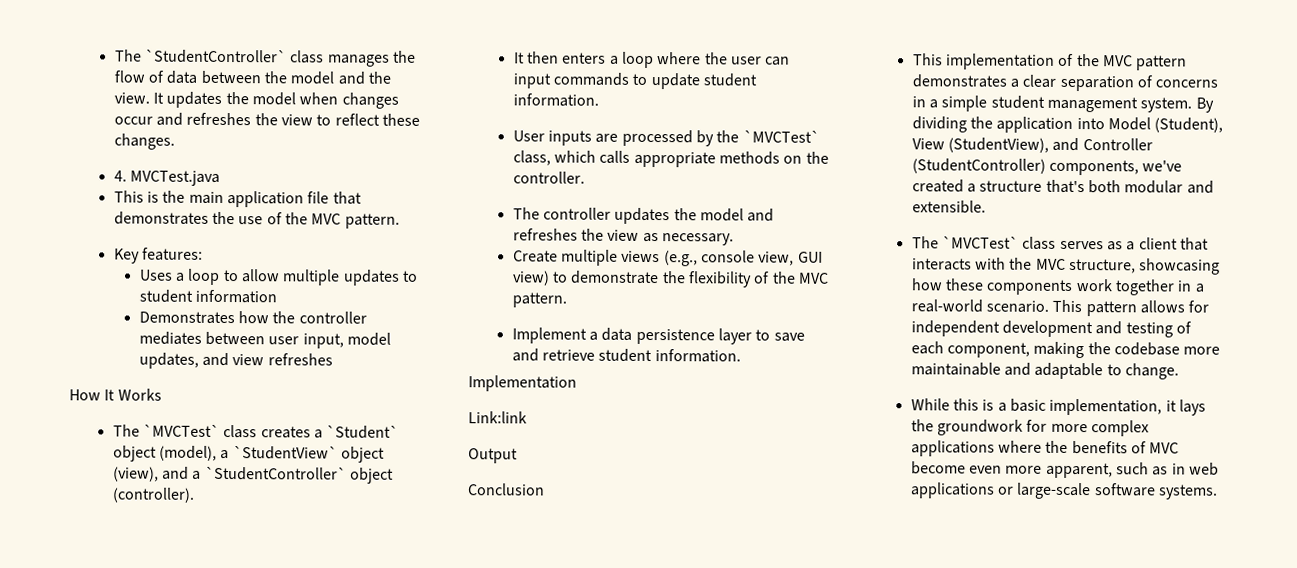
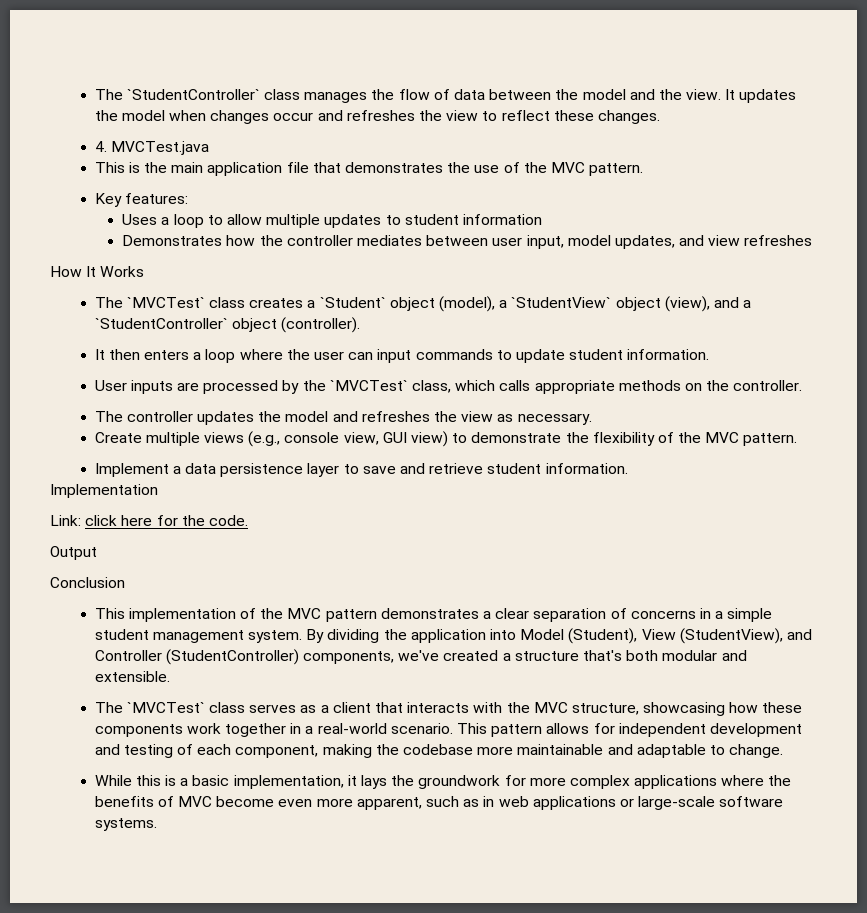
[468,411,527,424] Link:link -> [50,515,248,526] Link: click here for the code.

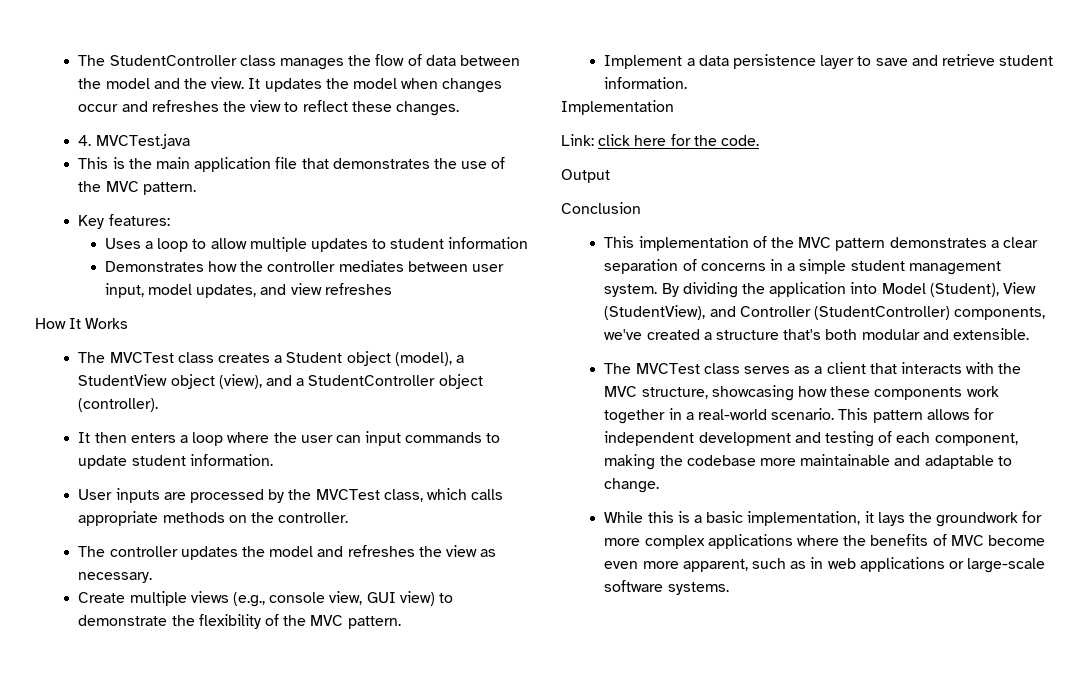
[94,89,260,100] The `StudentController` -> [78,55,237,66] The StudentController
[126,297,205,308] `MVCTest` -> [109,352,174,363] MVCTest
[319,297,386,308] `Student` -> [286,352,343,363] Student
[511,297,612,308] `StudentView` -> [78,374,168,386] StudentView
[94,318,228,329] `StudentController` -> [308,375,436,386] StudentController
[329,380,408,391] `MVCTest` -> [315,489,380,500] MVCTest
[126,702,205,713] `MVCTest` -> [635,363,700,374] MVCTest

